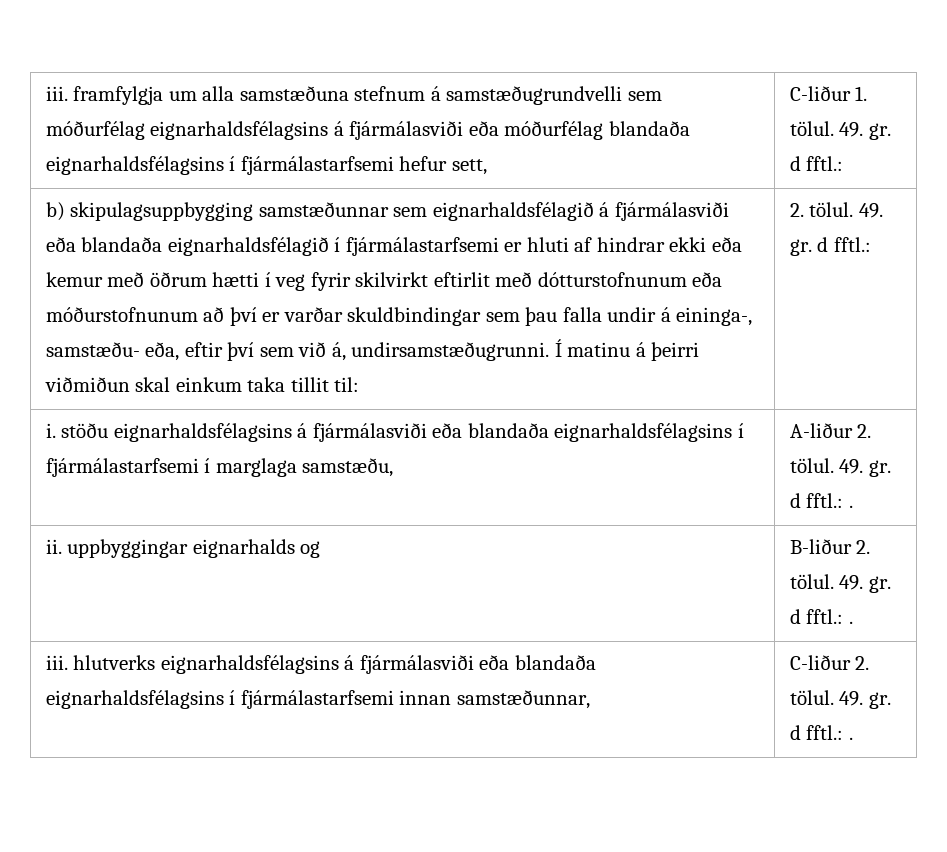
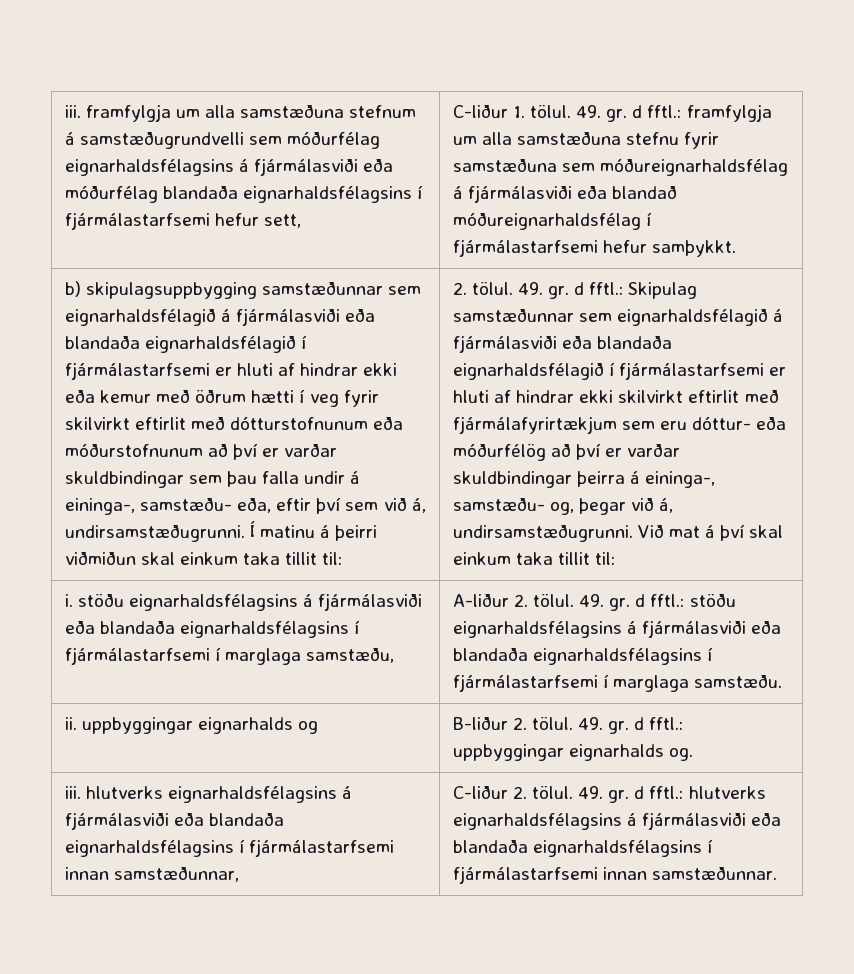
(844, 163) none -> [686,104,772,122] [452,132,720,149] [452,158,788,176] [452,185,678,203] [452,212,652,230] [452,239,736,257] framfylgja um alla samstæðuna stefnu fyrir samstæðuna sem móðureignarhaldsfélag á fjármálasviði eða blandað móðureignarhaldsfélag í fjármálastarfsemi hefur samþykkt.
(871, 244) none -> [628,282,698,299] [452,309,784,326] [452,335,672,353] [452,362,787,380] [452,390,779,403] [452,416,787,434] [452,443,681,461] [452,471,716,488] [452,498,674,515] [452,524,784,542] [452,552,616,565] Skipulag samstæðunnar sem eignarhaldsfélagið á fjármálasviði eða blandaða eignarhaldsfélagið í fjármálastarfsemi er hluti af hindrar ekki skilvirkt eftirlit með fjármálafyrirtækjum sem eru dóttur- eða móðurfélög að því er varðar skuldbindingar þeirra á eininga-, samstæðu- og, þegar við á, undirsamstæðugrunni. Við mat á því skal einkum taka tillit til:
[848,505,853,508] . -> [689,593,736,607] [452,620,782,638] [452,647,713,665] [452,674,783,692] stöðu eignarhaldsfélagsins á fjármálasviði eða blandaða eignarhaldsfélagsins í fjármálastarfsemi í marglaga samstæðu.
[848,621,853,624] . -> [452,744,693,761] uppbyggingar eignarhalds og.
[848,737,853,740] . -> [688,786,766,799] [452,812,782,830] [452,839,713,857] [452,866,777,884] hlutverks eignarhaldsfélagsins á fjármálasviði eða blandaða eignarhaldsfélagsins í fjármálastarfsemi innan samstæðunnar.

